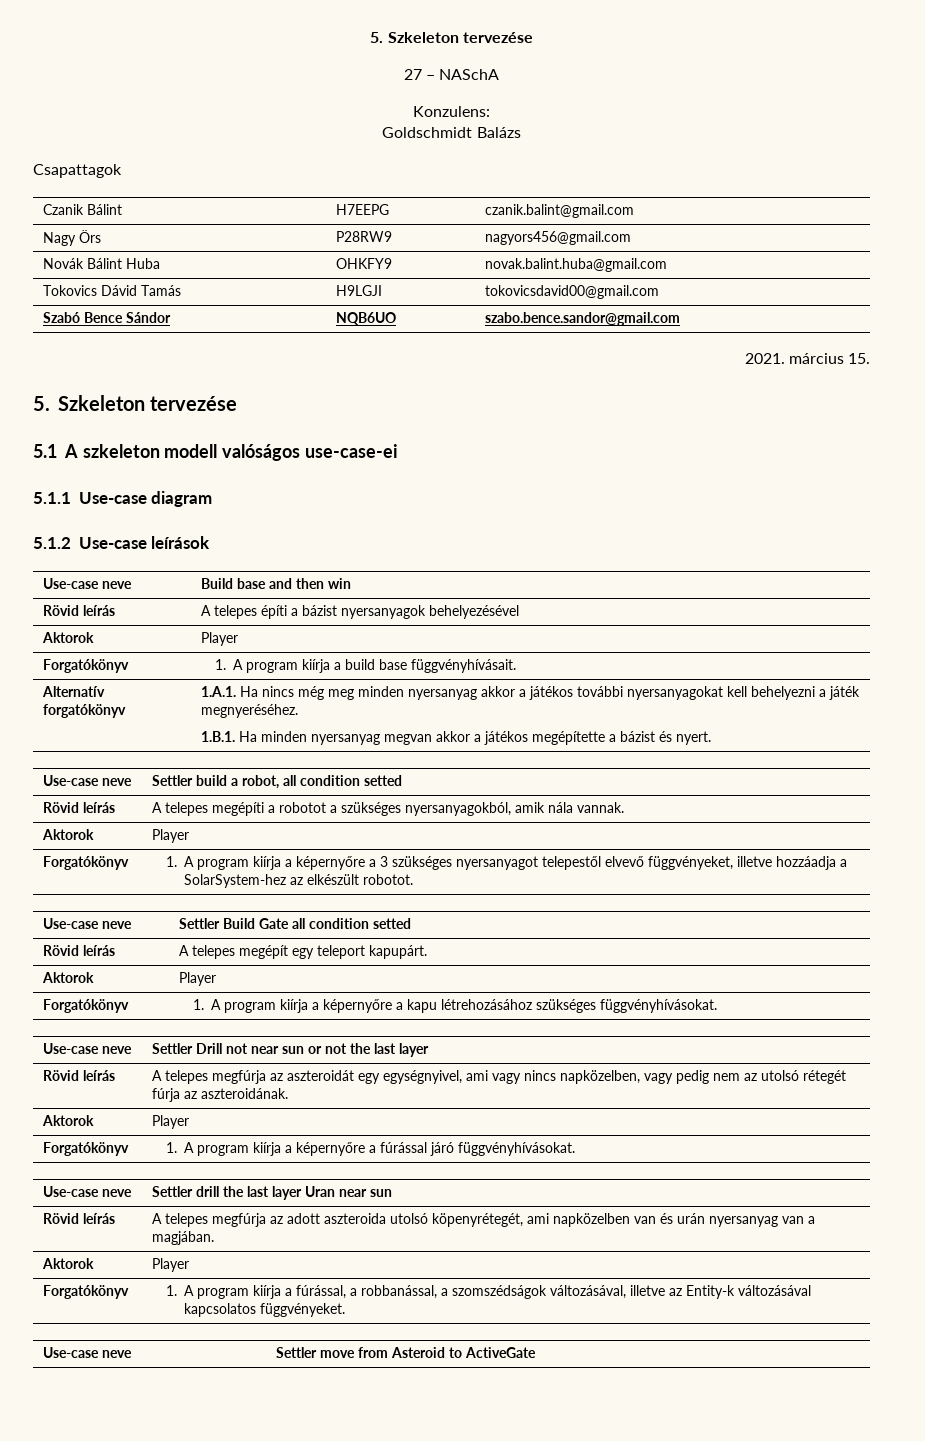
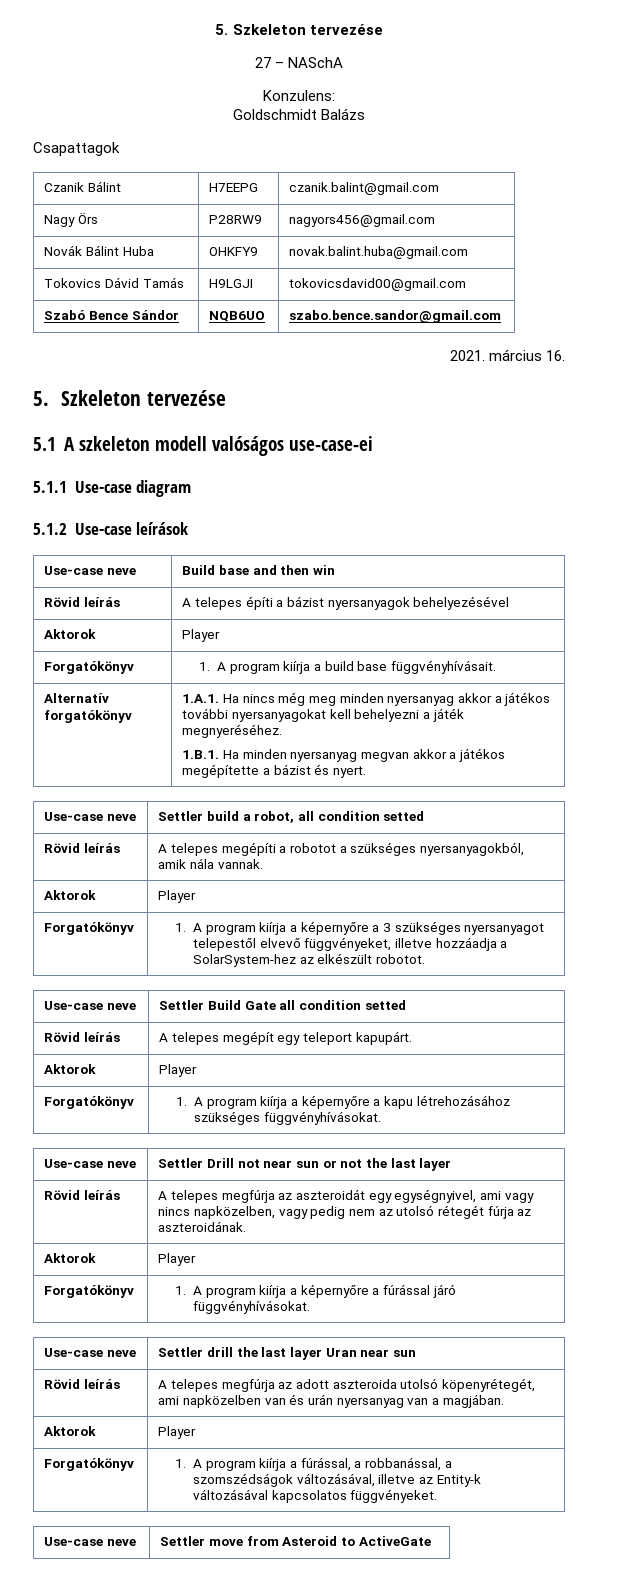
[847,353,870,364] 15. -> [546,350,565,361] 16.

